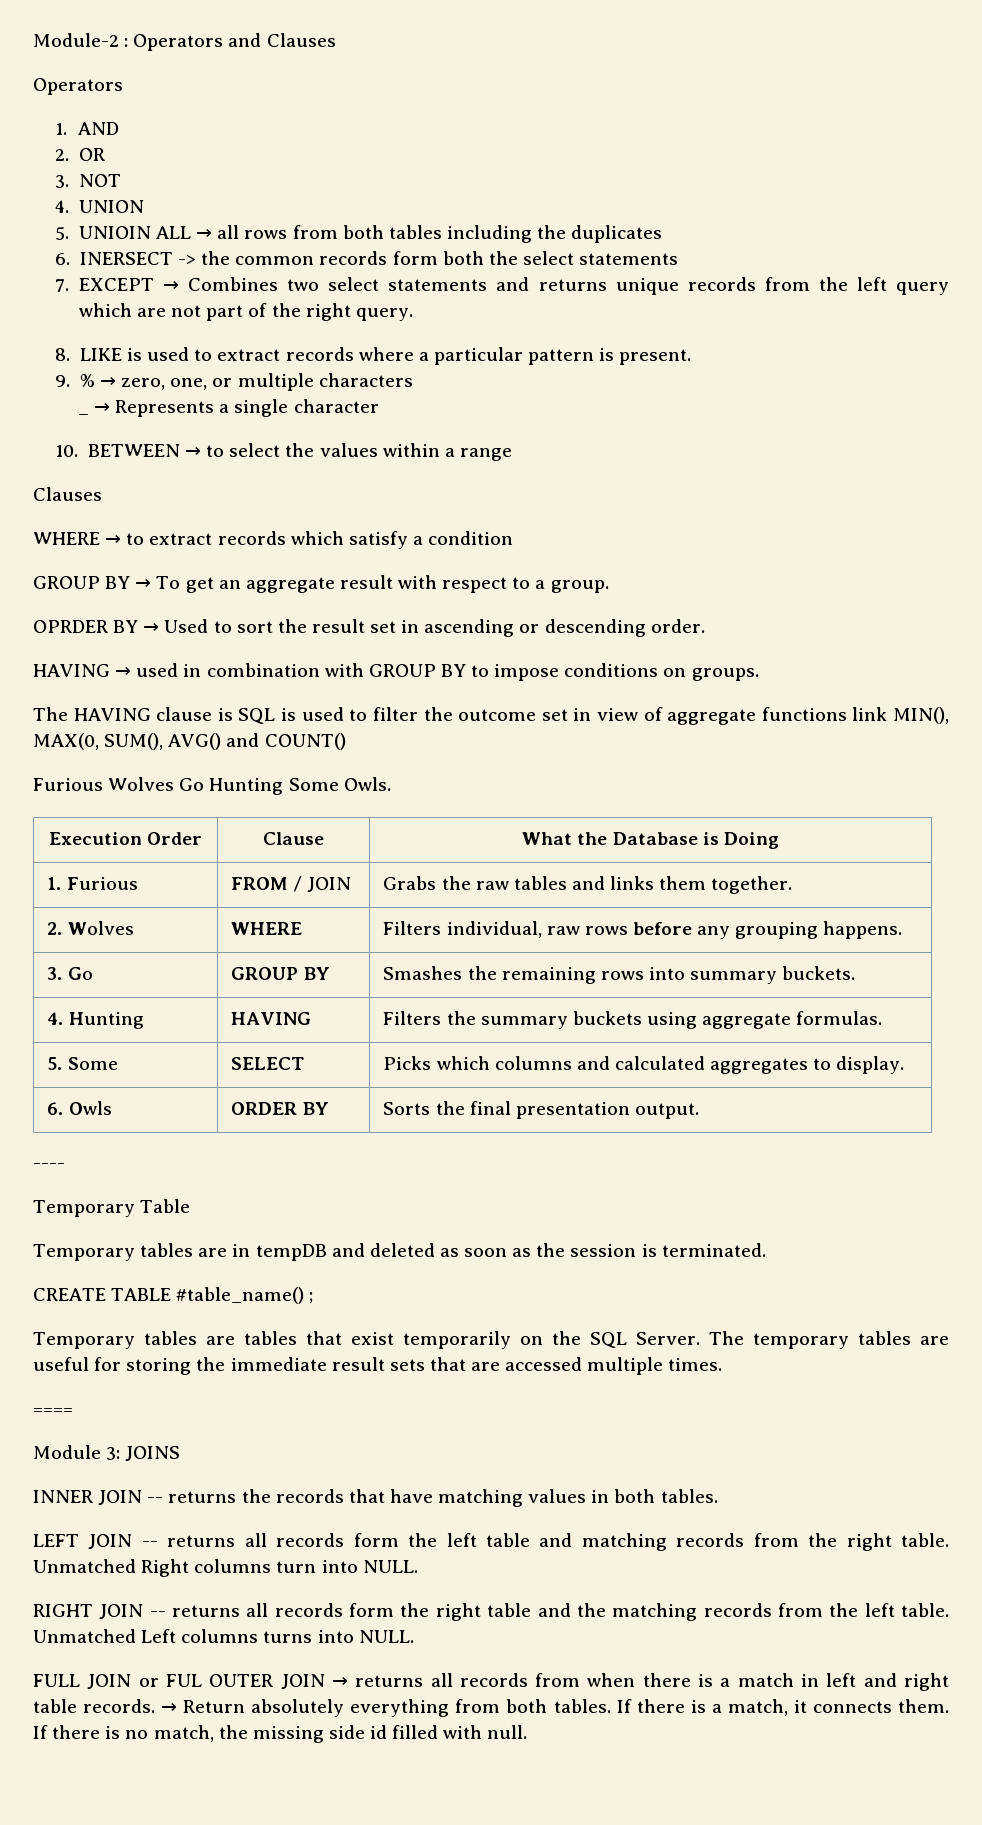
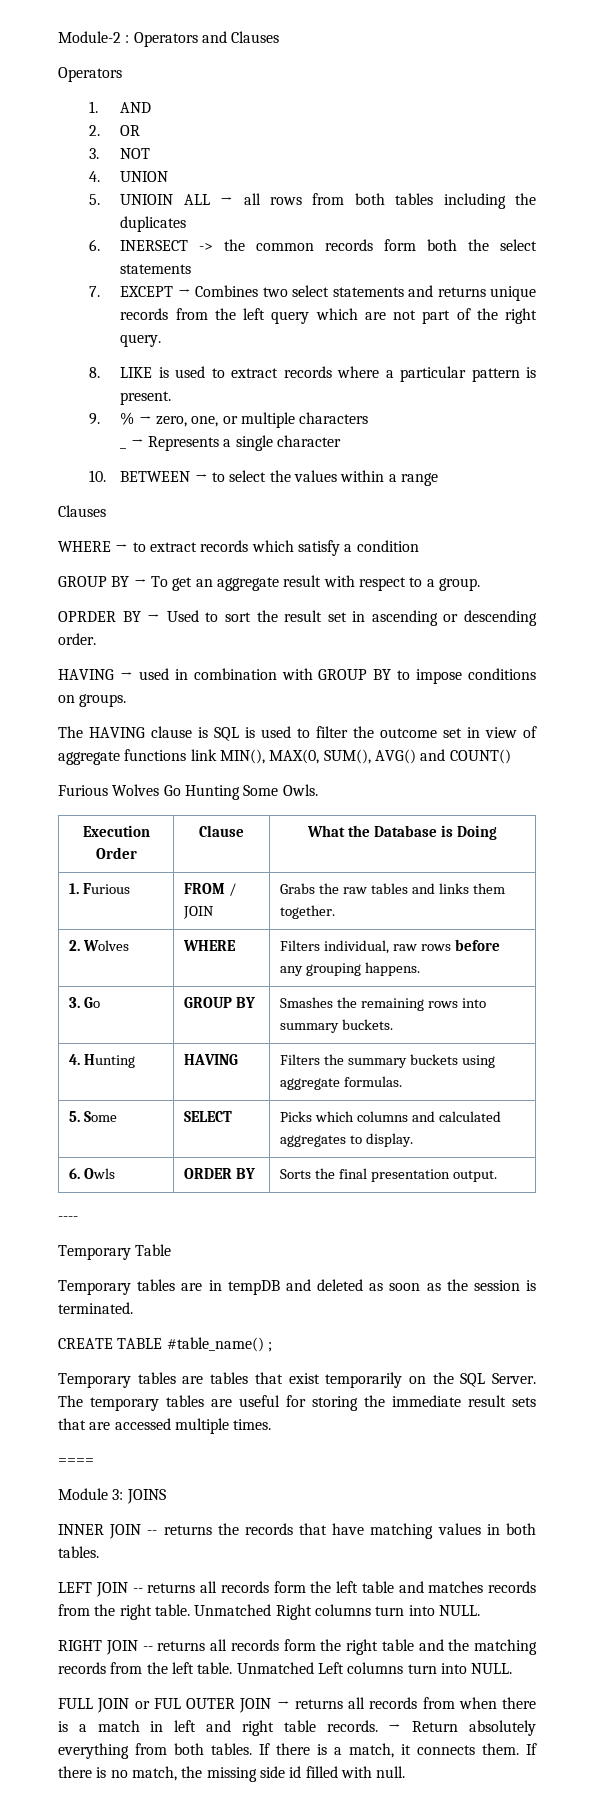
[581,1533,667,1551] matching -> [428,1581,484,1593] matches
[263,1631,313,1643] turns -> [407,1664,437,1674] turn

